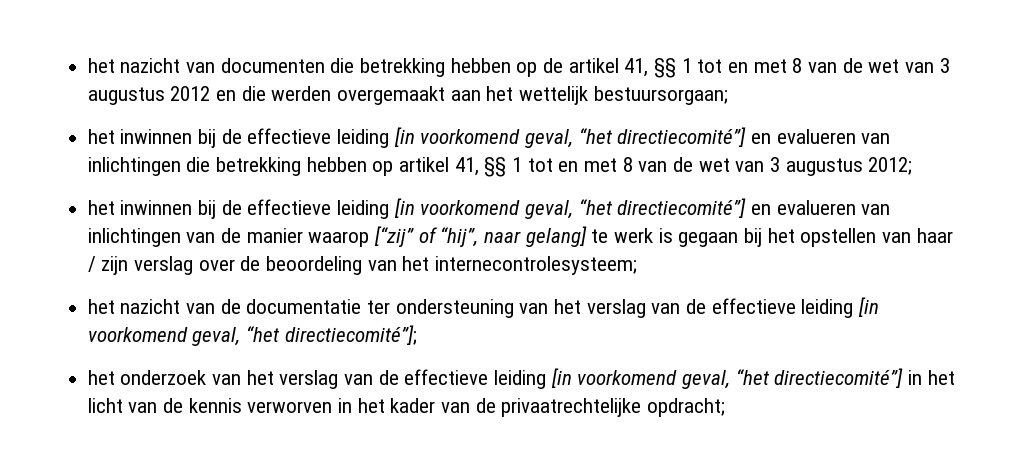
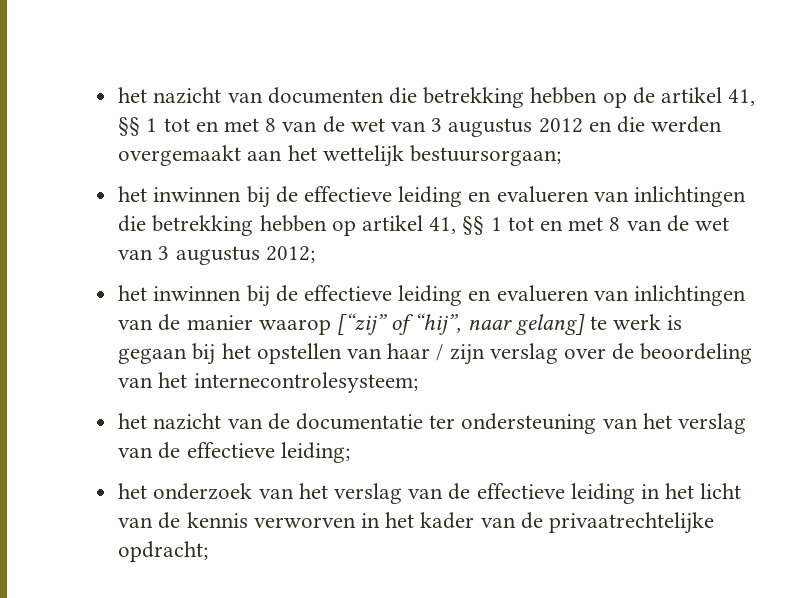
[393,127,747,148] [in voorkomend geval, “het directiecomité”] -> (463, 196) none
[393,198,747,219] [in voorkomend geval, “het directiecomité”] -> (463, 295) none
[801,297,880,318] [87,325,417,346] leiding [in voorkomend geval, “het directiecomité”]; -> [280,442,350,463] leiding;
[550,368,904,389] [in voorkomend geval, “het directiecomité”] -> (635, 493) none

